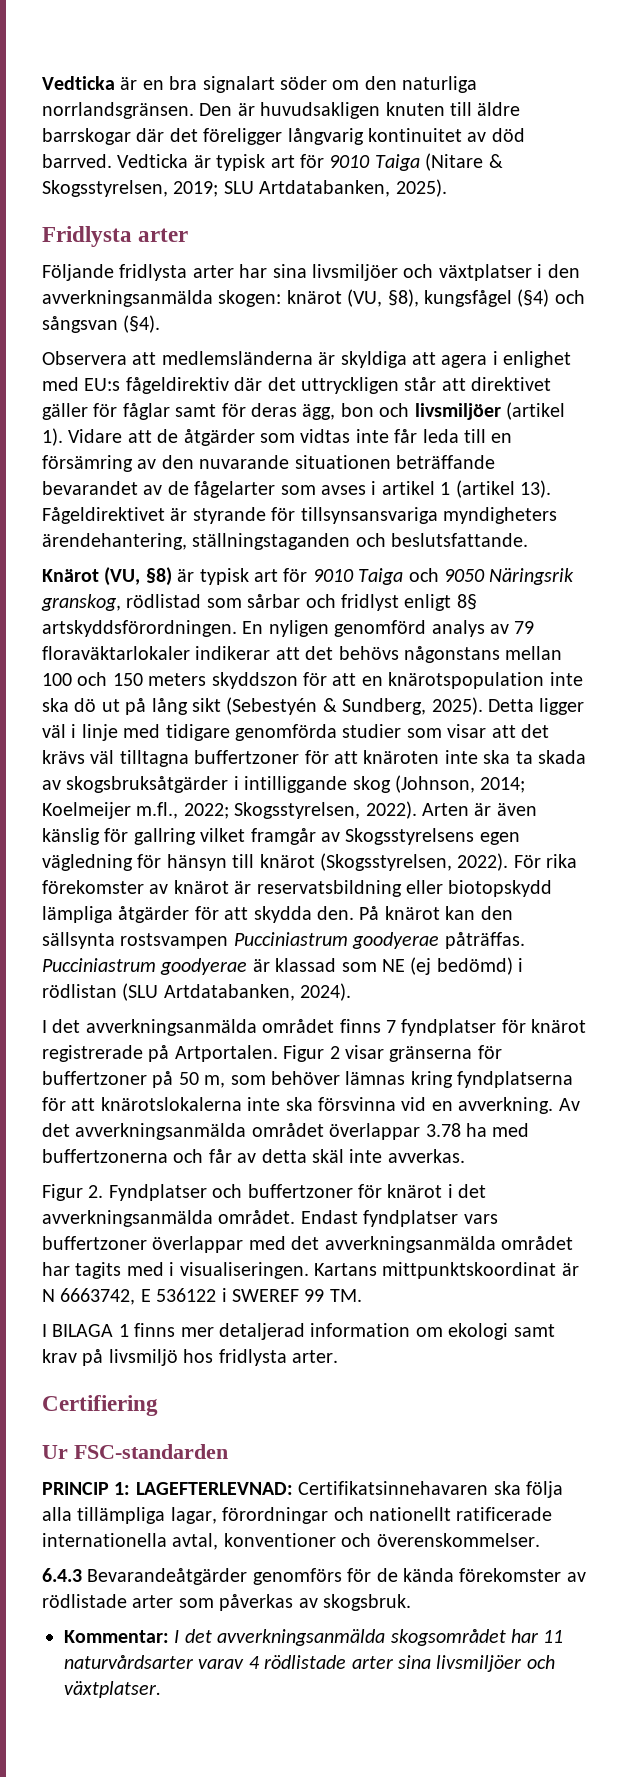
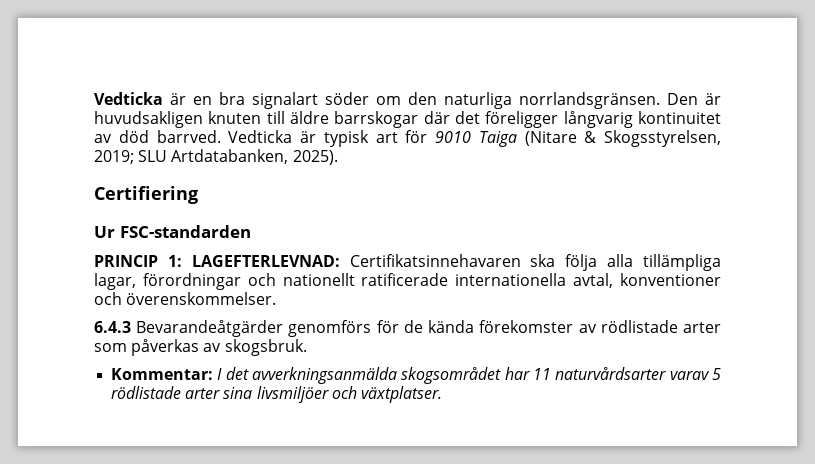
[42,226,189,247] [42,264,580,281] [42,289,585,307] [42,315,161,333] [42,351,572,368] [42,377,552,394] [42,402,565,420] [42,428,513,446] [42,455,495,472] [42,480,551,498] [42,507,557,524] [42,533,529,550] [42,567,575,586] [41,594,477,611] [42,620,535,637] [42,646,563,663] [42,672,583,689] [42,697,585,715] [42,724,549,741] [42,750,586,767] [42,775,526,793] [42,801,537,819] [42,828,520,845] [42,853,578,871] [42,880,553,897] [42,906,513,923] [42,932,525,949] [42,957,524,975] [42,983,352,1001] [42,1019,587,1036] [42,1045,502,1062] [42,1071,574,1088] [42,1097,580,1114] [42,1123,530,1140] [42,1149,465,1163] [42,1184,487,1201] [42,1210,498,1227] [42,1236,573,1253] [42,1262,579,1279] [42,1288,362,1305] [42,1323,555,1340] [42,1349,338,1366] // Fridlysta arter // Följande fridlysta arter har sina livsmiljöer och växtplatser i den avverkningsanmälda skogen: knärot (VU, §8), kungsfågel (§4) och sångsvan (§4). // Observera att medlemsländerna är skyldiga att agera i enlighet med EU:s fågeldirektiv där det uttryckligen står att direktivet gäller för fåglar samt för deras ägg, bon och livsmiljöer (artikel 1). Vidare att de åtgärder som vidtas inte får leda till en försämring av den nuvarande situationen beträffande bevarandet av de fågelarter som avses i artikel 1 (artikel 13). Fågeldirektivet är styrande för tillsynsansvariga myndigheters ärendehantering, ställningstaganden och beslutsfattande. // Knärot (VU, §8) är typisk art för 9010 Taiga och 9050 Näringsrik granskog, rödlistad som sårbar och fridlyst enligt 8§ artskyddsförordningen. En nyligen genomförd analys av 79 floraväktarlokaler indikerar att det behövs någonstans mellan 100 och 150 meters skyddszon för att en knärotspopulation inte ska dö ut på lång sikt (Sebestyén & Sundberg, 2025). Detta ligger väl i linje med tidigare genomförda studier som visar att det krävs väl tilltagna buffertzoner för att knäroten inte ska ta skada av skogsbruksåtgärder i intilliggande skog (Johnson, 2014; Koelmeijer m.fl., 2022; Skogsstyrelsen, 2022). Arten är även känslig för gallring vilket framgår av Skogsstyrelsens egen vägledning för hänsyn till knärot (Skogsstyrelsen, 2022). För rika förekomster av knärot är reservatsbildning eller biotopskydd lämpliga åtgärder för att skydda den. På knärot kan den sällsynta rostsvampen Pucciniastrum goodyerae påträffas. Pucciniastrum goodyerae är klassad som NE (ej bedömd) i rödlistan (SLU Artdatabanken, 2024). // I det avverkningsanmälda området finns 7 fyndplatser för knärot registrerade på Artportalen. Figur 2 visar gränserna för buffertzoner på 50 m, som behöver lämnas kring fyndplatserna för att knärotslokalerna inte ska försvinna vid en avverkning. Av det avverkningsanmälda området överlappar 3.78 ha med buffertzonerna och får av detta skäl inte avverkas. // Figur 2. Fyndplatser och buffertzoner för knärot i det avverkningsanmälda området. Endast fyndplatser vars buffertzoner överlappar med det avverkningsanmälda området har tagits med i visualiseringen. Kartans mittpunktskoordinat är N 6663742, E 536122 i SWEREF 99 TM. // I BILAGA 1 finns mer detaljerad information om ekologi samt krav på livsmiljö hos fridlysta arter. -> (338, 157) none
[248,1656,260,1669] 4 -> [712,368,721,380] 5

